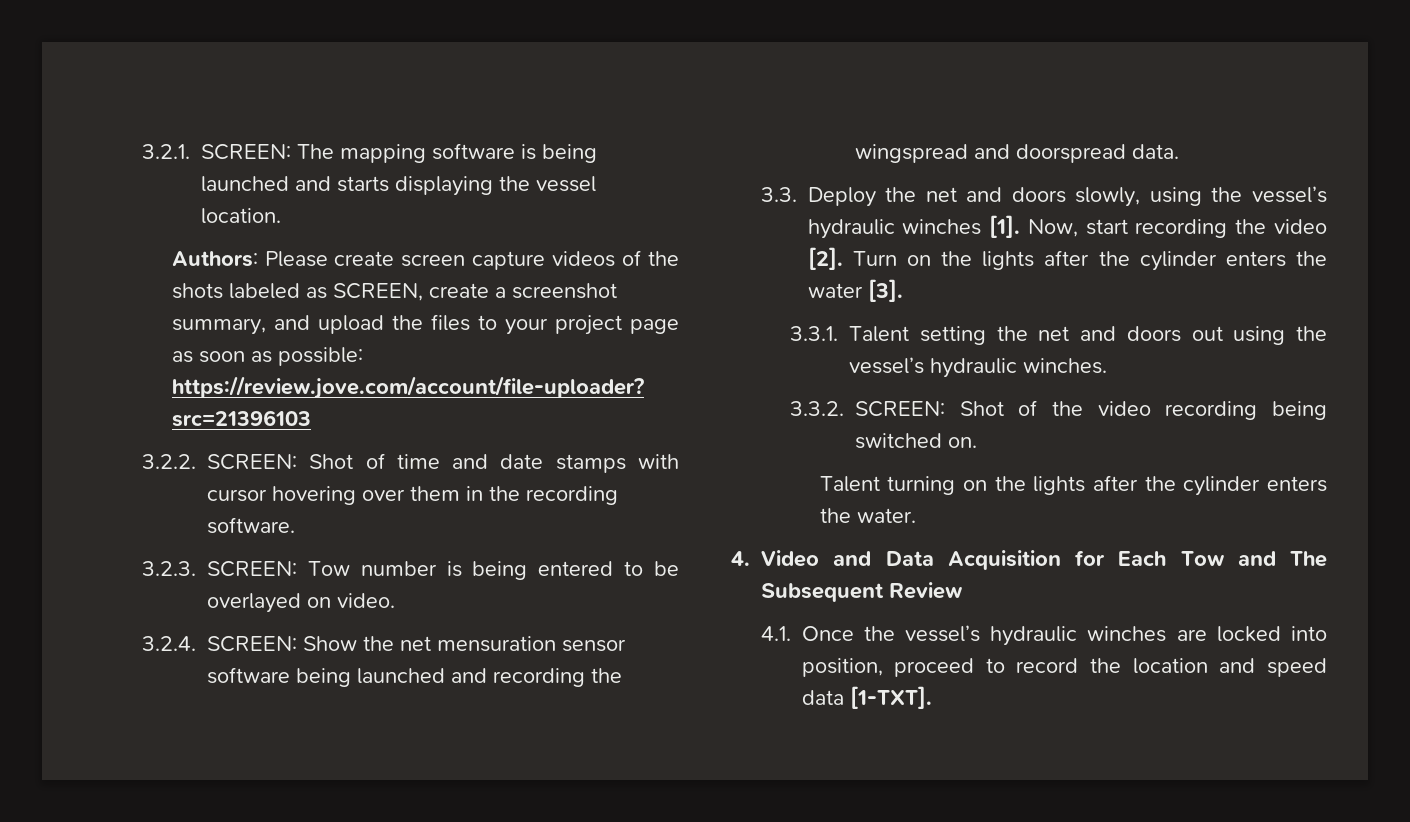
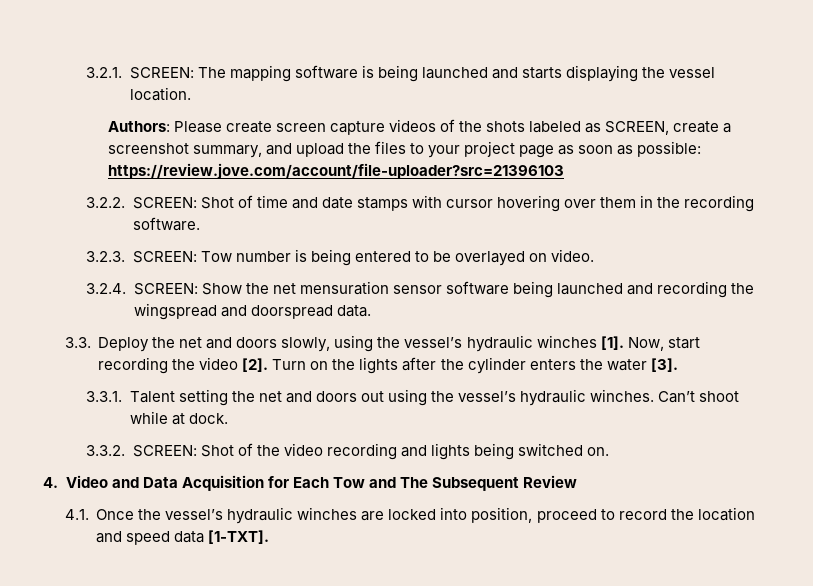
(1108, 366) none -> [658,391,740,403] [129,411,228,425] Can’t shoot while at dock.
(1258, 410) none -> [400,443,470,460] and lights
[819,475,1327,496] [819,508,916,523] // Talent turning on the lights after the cylinder enters the water. -> (610, 451) none

